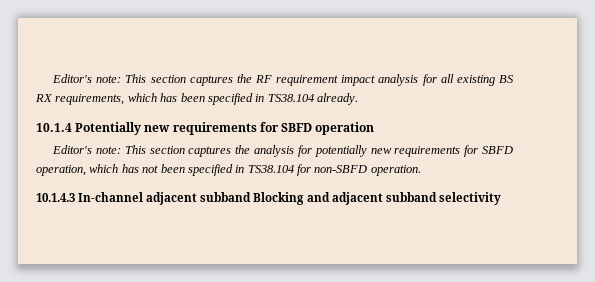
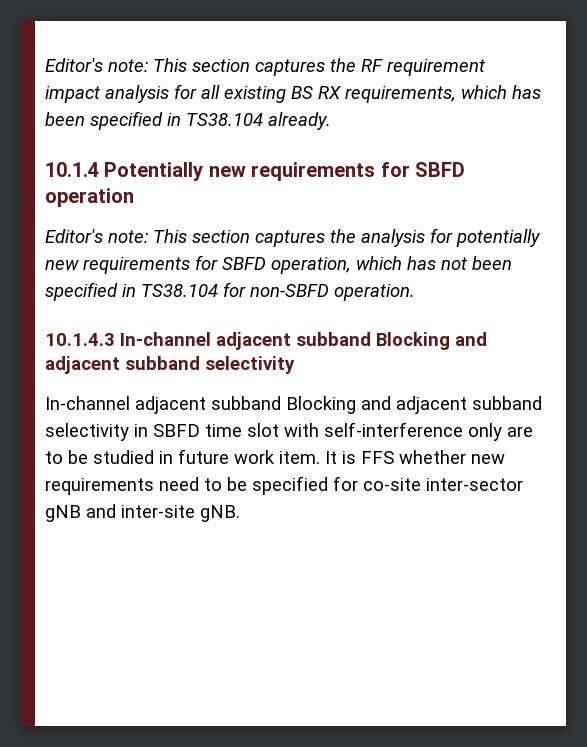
(501, 198) none -> [45,396,542,414] [45,422,533,441] [45,449,505,464] [45,476,523,495] [45,504,240,522] // In-channel adjacent subband Blocking and adjacent subband selectivity in SBFD time slot with self-interference only are to be studied in future work item. It is FFS whether new requirements need to be specified for co-site inter-sector gNB and inter-site gNB.

